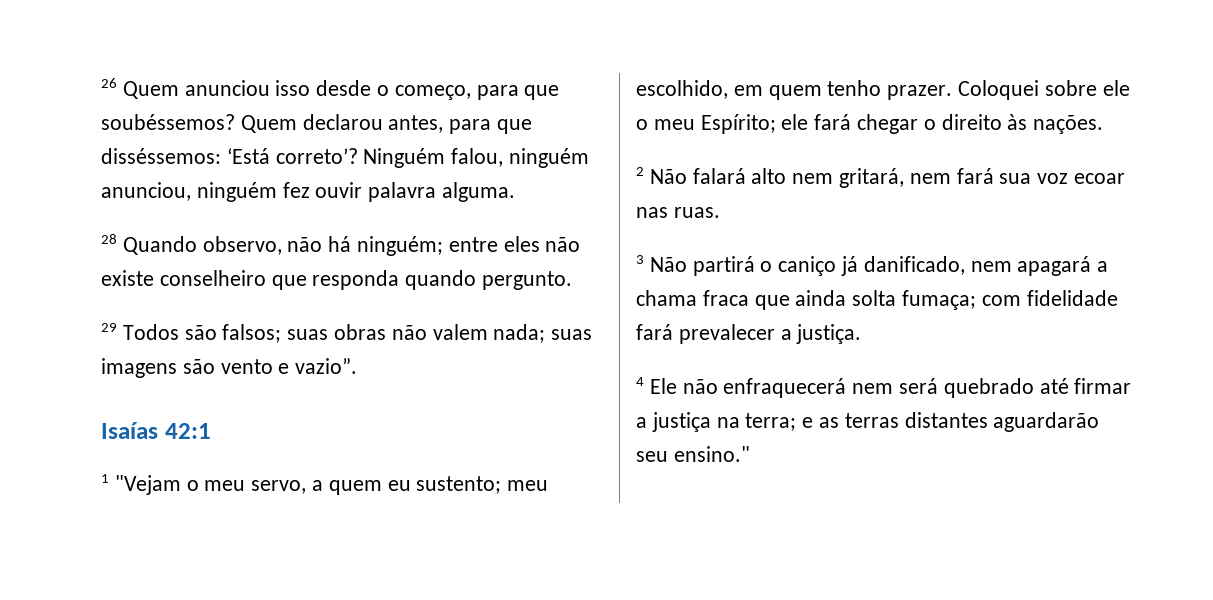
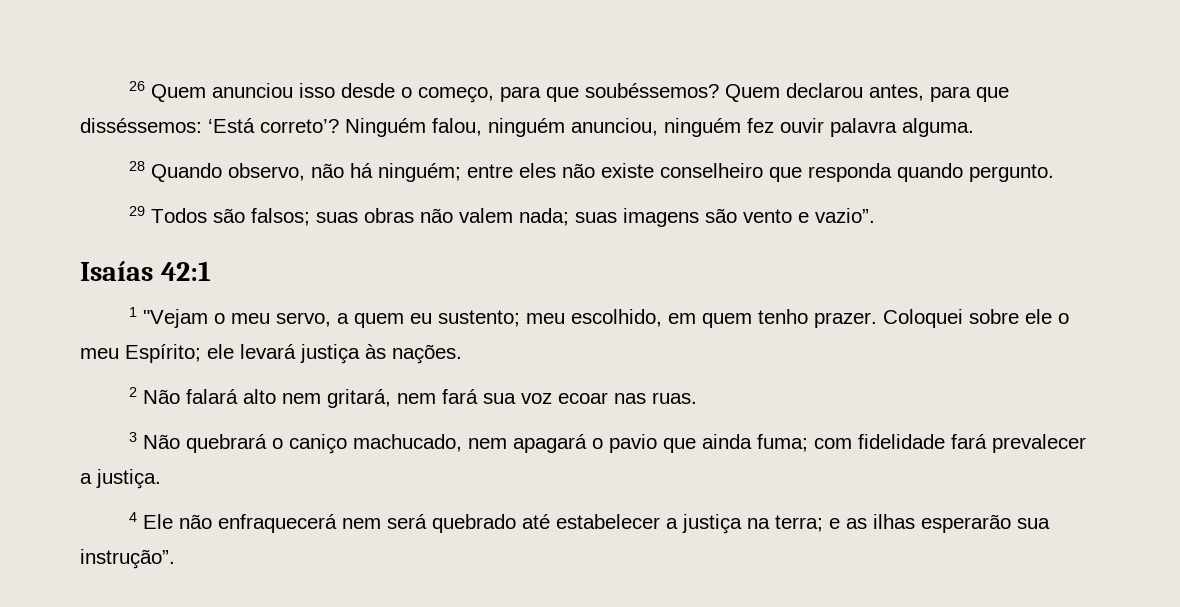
[814,114,1002,134] fará chegar o direito -> [240,344,360,364] levará justiça
[692,256,755,276] partirá -> [185,434,267,453] quebrará
[841,256,1109,276] [636,290,977,310] já danificado, nem apagará a chama fraca que ainda solta fumaça; -> [352,434,808,453] machucado, nem apagará o pavio que ainda fuma;
[1074,378,1132,394] firmar -> [555,514,660,529] estabelecer
[844,412,1100,432] [636,446,750,462] terras distantes aguardarão seu ensino." -> [872,514,1050,533] [80,549,175,569] ilhas esperarão sua instrução”.

